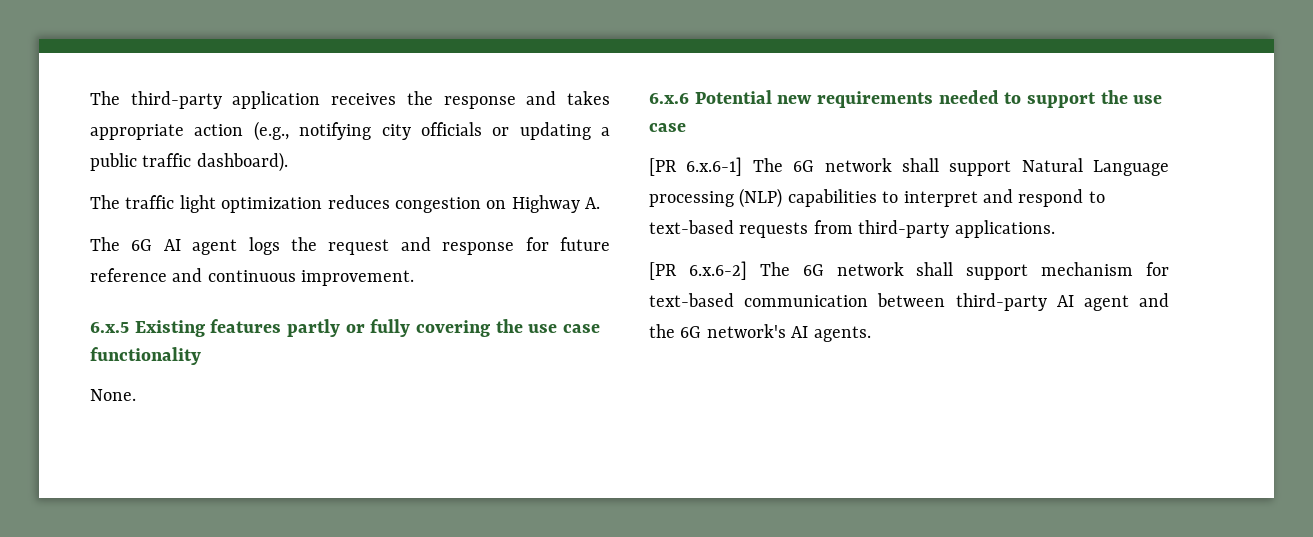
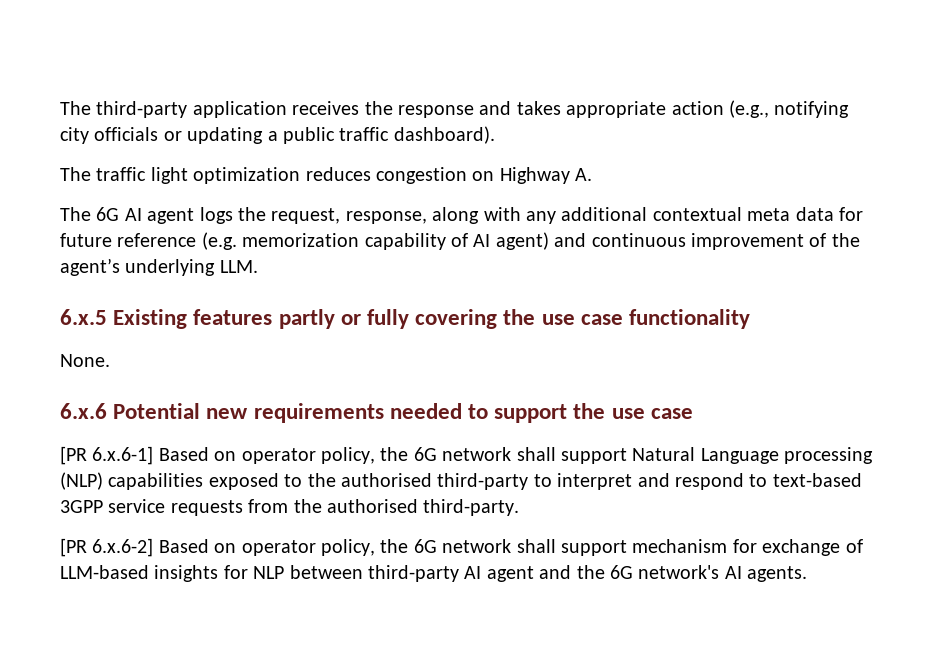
[328,237,610,255] [90,268,415,286] request and response for future reference and continuous improvement. -> [271,207,863,224] [60,232,860,250] [60,258,258,276] request, response, along with any additional contextual meta data for future reference (e.g. memorization capability of AI agent) and continuous improvement of the agent’s underlying LLM.
[752,158,783,172] The -> [158,447,409,464] Based on operator policy, the
(877, 198) none -> [208,473,529,490] exposed to the authorised third-party
[739,220,1055,238] [649,261,790,280] requests from third-party applications. // [PR 6.x.6-2] The -> [60,499,520,516] [60,538,409,557] 3GPP service requests from the authorised third-party. // [PR 6.x.6-2] Based on operator policy, the
[649,293,869,307] text-based communication -> [762,539,863,556] [60,565,285,582] exchange of LLM-based insights for NLP

